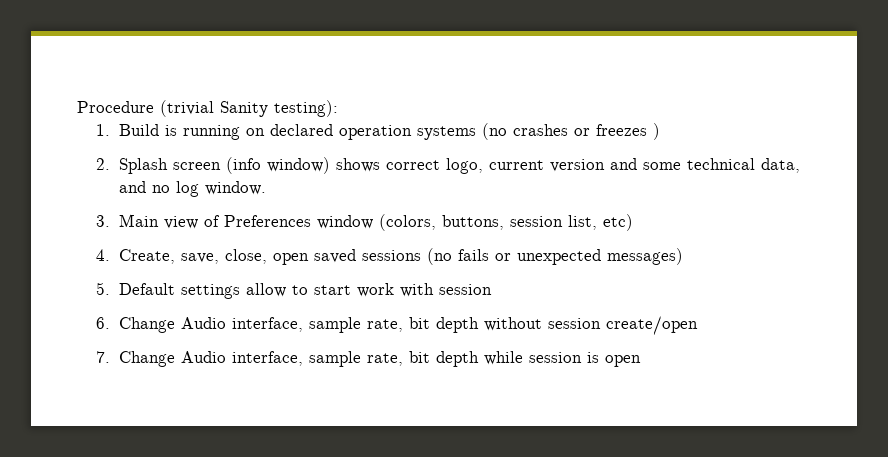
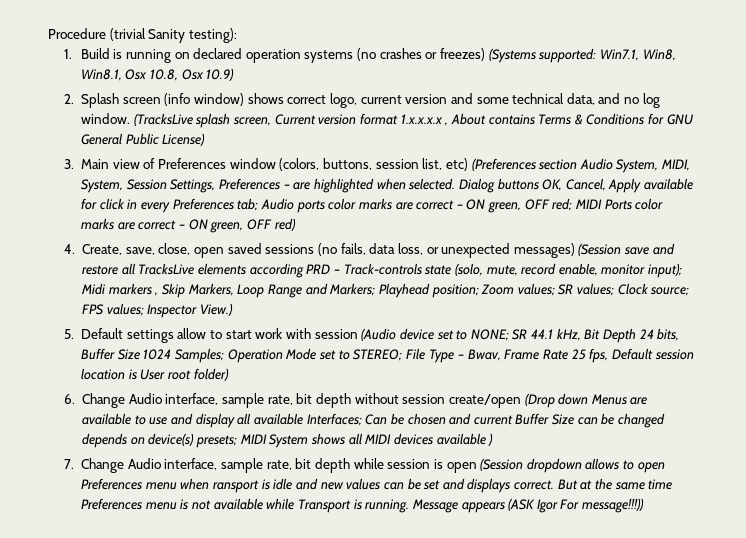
[595,123,660,140] freezes ) -> [440,48,676,63] [80,68,235,81] freezes) (Systems supported: Win7.1, Win8, Win8.1, Osx 10.8, Osx 10.9)
(266, 188) none -> [133,113,693,128] [81,133,206,146] (TracksLive splash screen, Current version format 1.x.x.x.x , About contains Terms & Conditions for GNU General Public License)
(633, 222) none -> [471,158,691,173] [81,178,694,193] [81,198,664,213] [81,218,296,233] (Preferences section Audio System, MIDI, System, Session Settings, Preferences – are highlighted when selected. Dialog buttons OK, Cancel, Apply available for click in every Preferences tab; Audio ports color marks are correct – ON green, OFF red; MIDI Ports color marks are correct – ON green, OFF red)
[457,249,489,261] fails -> [340,243,423,255] fails, data loss,
(683, 256) none -> [578,243,675,256] [82,263,683,278] [81,283,690,298] [82,303,233,318] (Session save and restore all TracksLive elements according PRD – Track-controls state (solo, mute, record enable, monitor input); Midi markers , Skip Markers, Loop Range and Markers; Playhead position; Zoom values; SR values; Clock source; FPS values; Inspector View.)
(492, 289) none -> [361,328,680,343] [81,348,694,363] [81,368,229,381] (Audio device set to NONE; SR 44.1 kHz, Bit Depth 24 bits, Buffer Size 1024 Samples; Operation Mode set to STEREO; File Type – Bwav, Frame Rate 25 fps, Default session location is User root folder)
(698, 325) none -> [524,393,648,408] [82,413,666,428] [82,433,494,448] (Drop down Menus are available to use and display all available Interfaces; Can be chosen and current Buffer Size can be changed depends on device(s) presets; MIDI System shows all MIDI devices available )
(641, 361) none -> [480,458,665,473] [81,478,673,493] [81,498,645,513] (Session dropdown allows to open Preferences menu when ransport is idle and new values can be set and displays correct. But at the same time Preferences menu is not available while Transport is running. Message appears (ASK Igor For message!!!))

